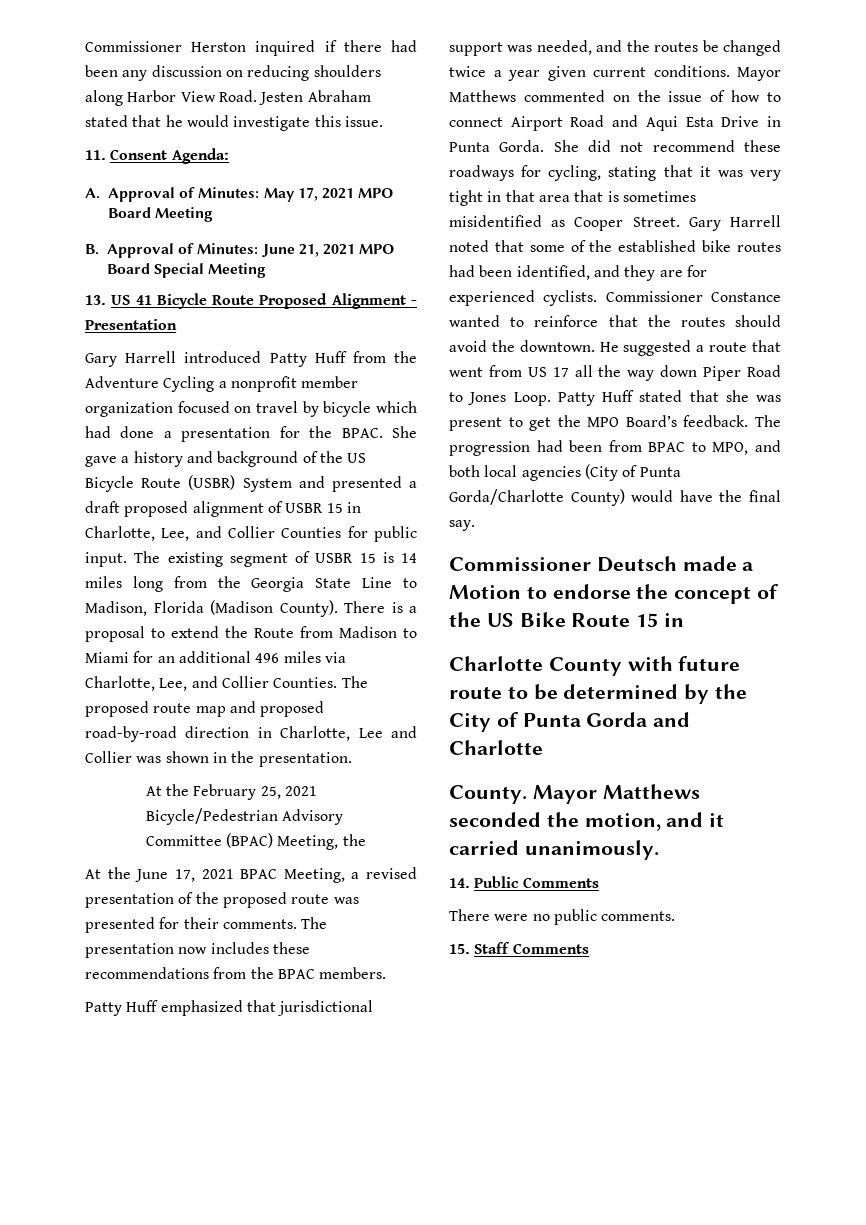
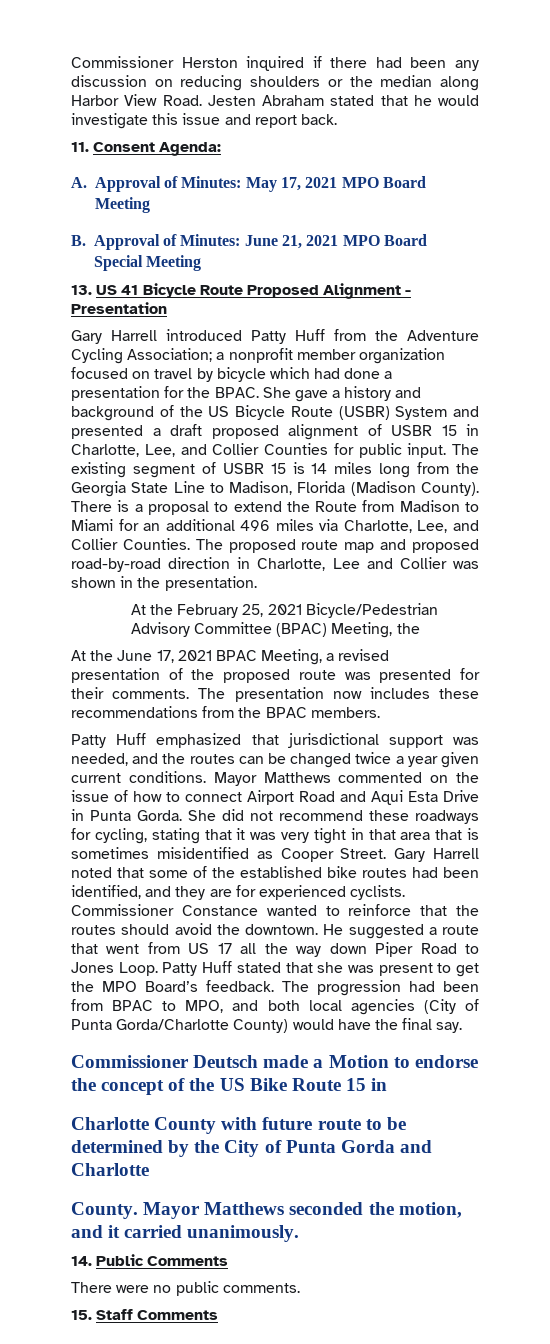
(381, 71) none -> [327,75,433,87] or the median
[344,116,383,127] issue. -> [182,113,337,128] issue and report back.
(215, 384) none -> [127,348,213,362] Association;
(699, 47) none -> [238,756,264,764] can

